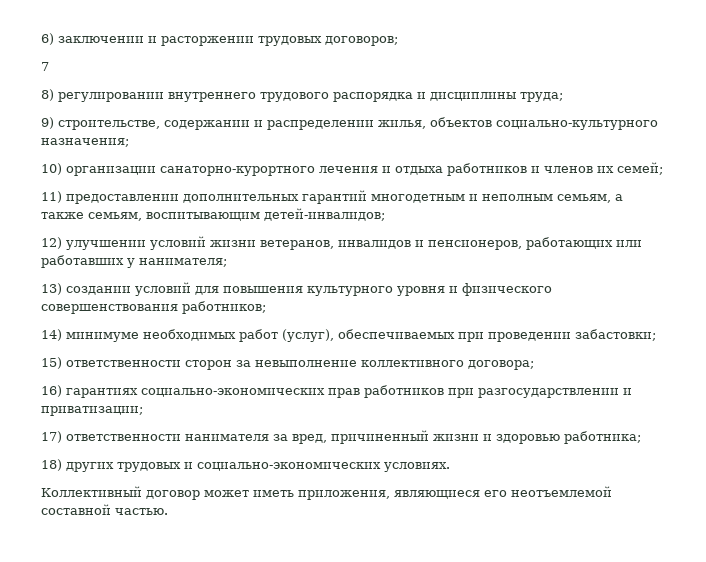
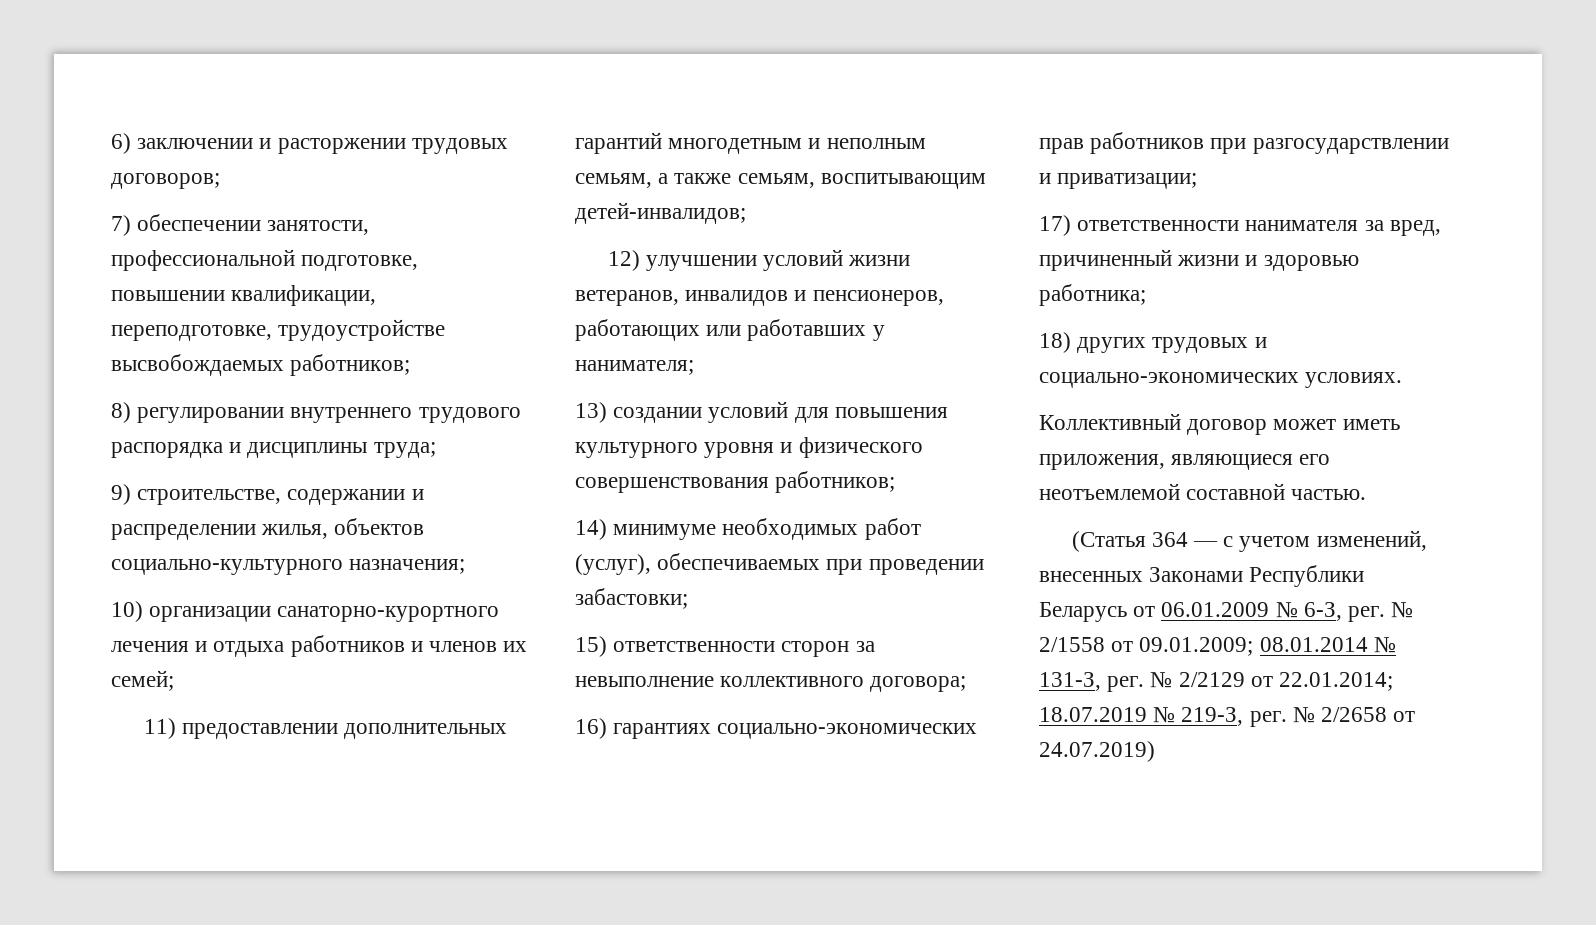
[41,62,49,71] 7 -> [111,214,370,236] [111,249,419,271] [111,285,377,306] [111,319,446,341] [111,354,411,376] 7) обеспечении занятости, профессиональной подготовке, повышении квалификации, переподготовке, трудоустройстве высвобождаемых работников;
(168, 511) none -> [1071,530,1427,552] [1039,565,1365,587] [1039,602,1414,622] [1039,637,1396,656] [1039,672,1394,692] [1039,707,1416,727] [1039,741,1155,762] // (Статья 364 — с учетом изменений, внесенных Законами Республики Беларусь от 06.01.2009 № 6-З, рег. № 2/1558 от 09.01.2009; 08.01.2014 № 131-З, рег. № 2/2129 от 22.01.2014; 18.07.2019 № 219-З, рег. № 2/2658 от 24.07.2019)

